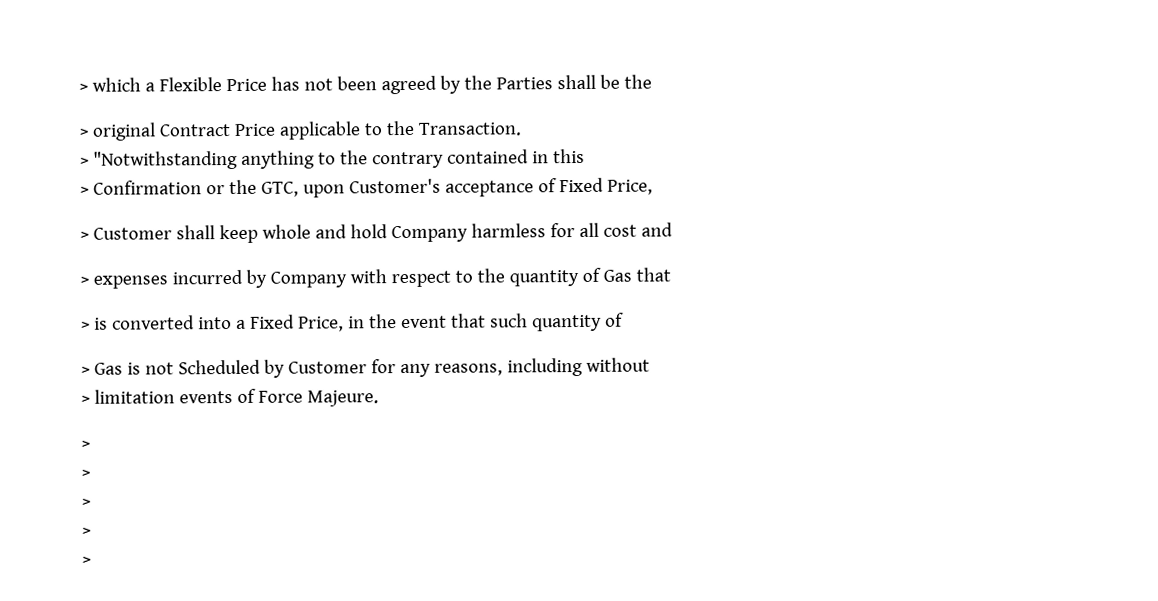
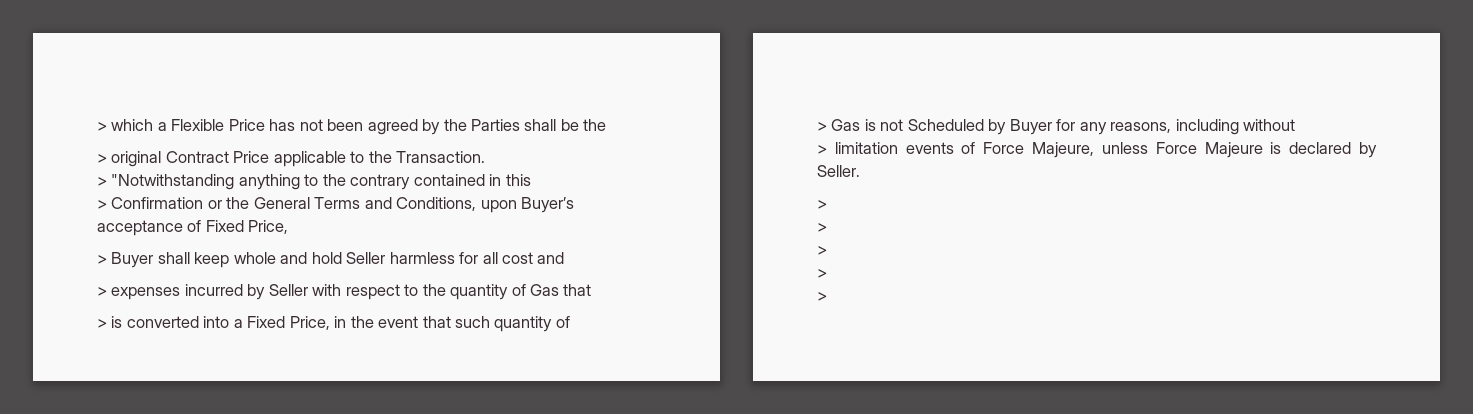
[260,178,441,198] GTC, upon Customer's -> [253,197,575,213] General Terms and Conditions, upon Buyer’s
[92,227,172,240] Customer -> [111,252,154,268] Buyer
[390,225,468,243] Company -> [346,252,386,264] Seller
[269,271,347,288] Company -> [268,284,308,296] Seller
[287,361,367,374] Customer -> [1009,119,1052,135] Buyer
[306,390,379,407] Majeure. -> [1032,142,1377,158] [817,165,860,177] Majeure, unless Force Majeure is declared by Seller.

